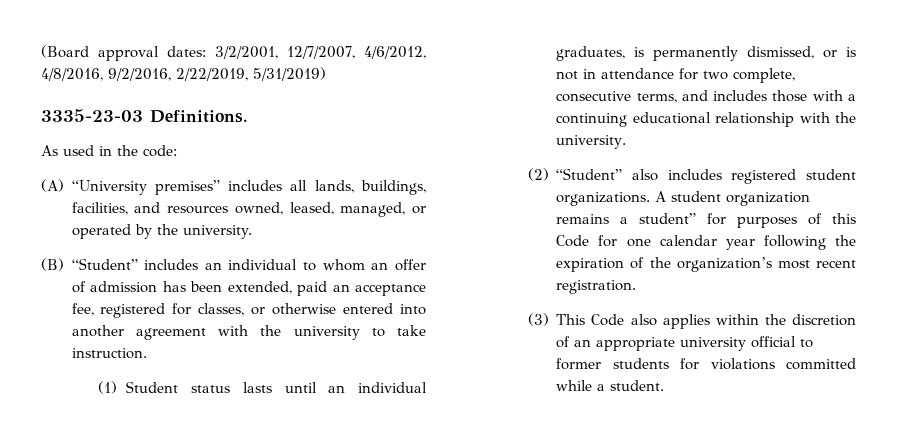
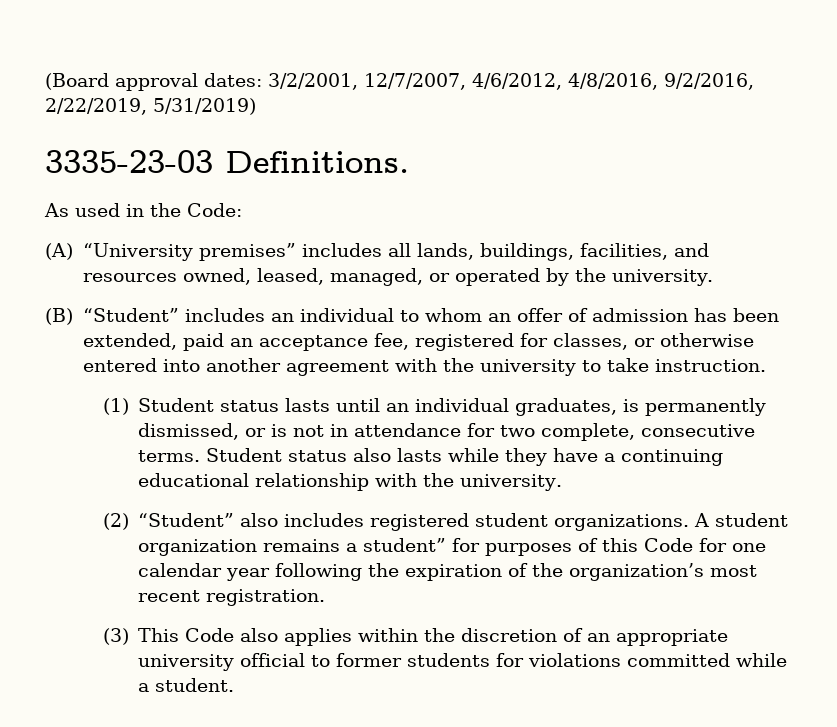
[143,145,177,157] code: -> [187,203,242,217] Code:
[636,90,843,103] terms, and includes those with -> [138,448,599,466] terms. Student status also lasts while they have

